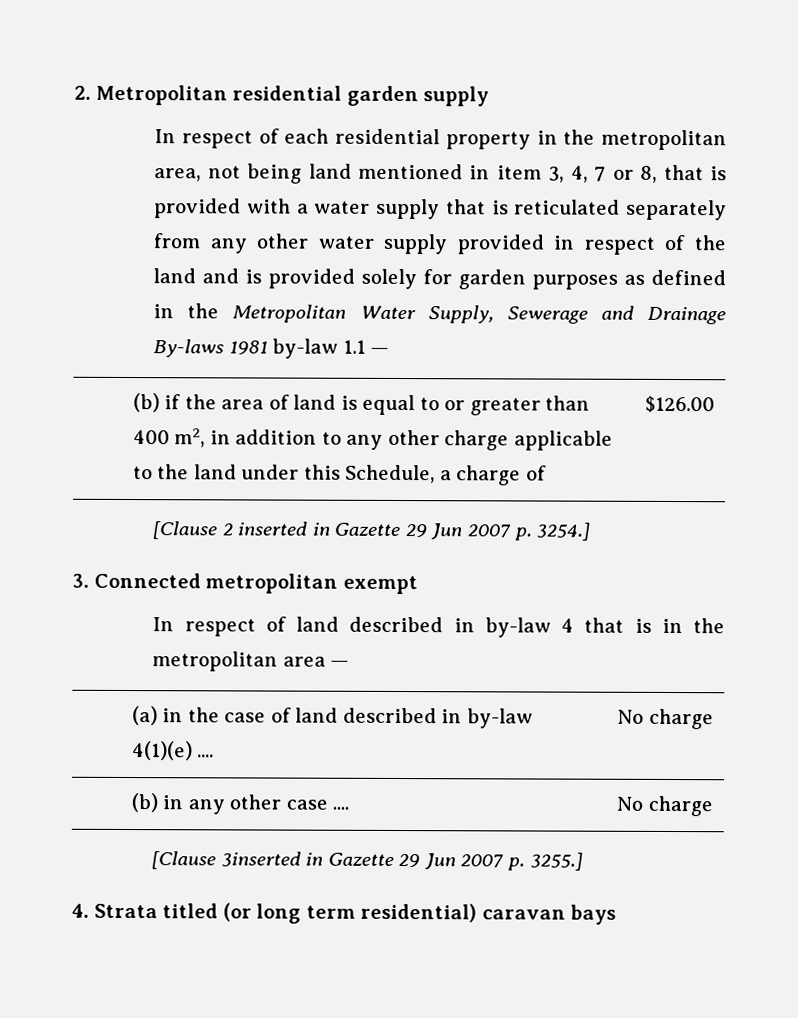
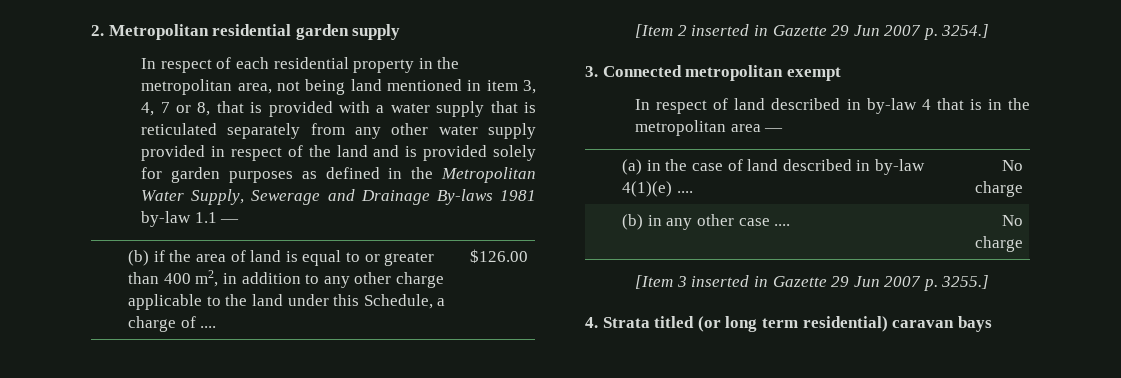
(547, 473) none -> [200,326,217,328] ....
[152,521,218,540] [Clause -> [635,24,674,38] [Item
[151,851,301,870] [Clause 3inserted -> [635,275,750,289] [Item 3 inserted

